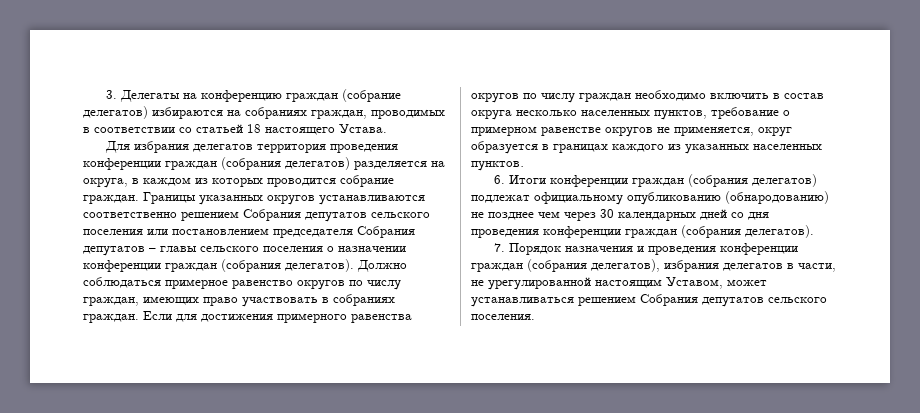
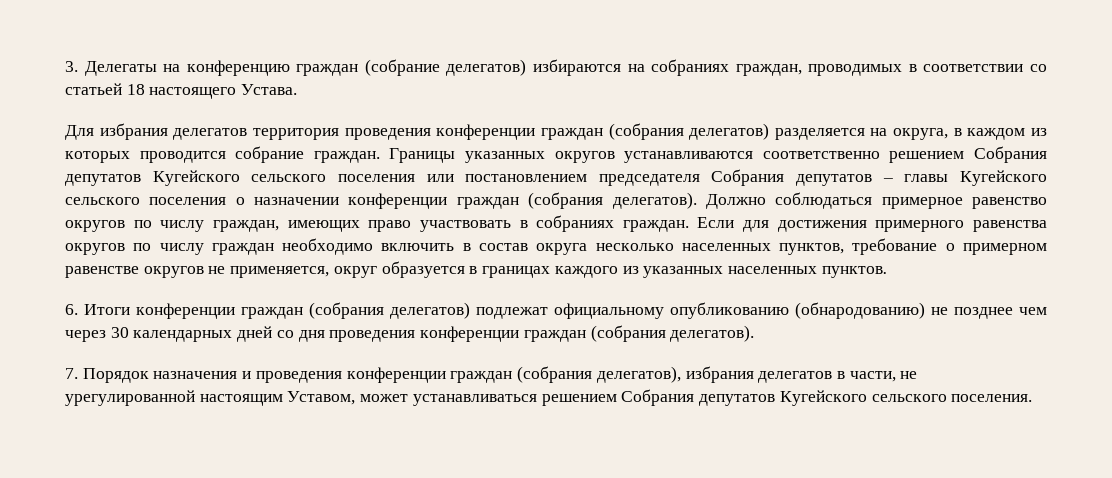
(367, 217) none -> [152,170,240,186] Кугейского
(197, 249) none -> [959,170,1047,186] Кугейского
(764, 302) none -> [779,390,867,406] Кугейского

